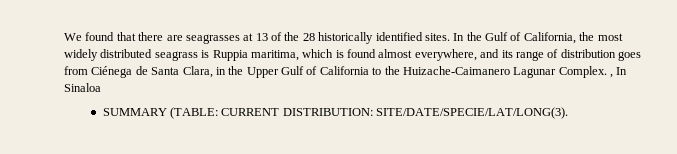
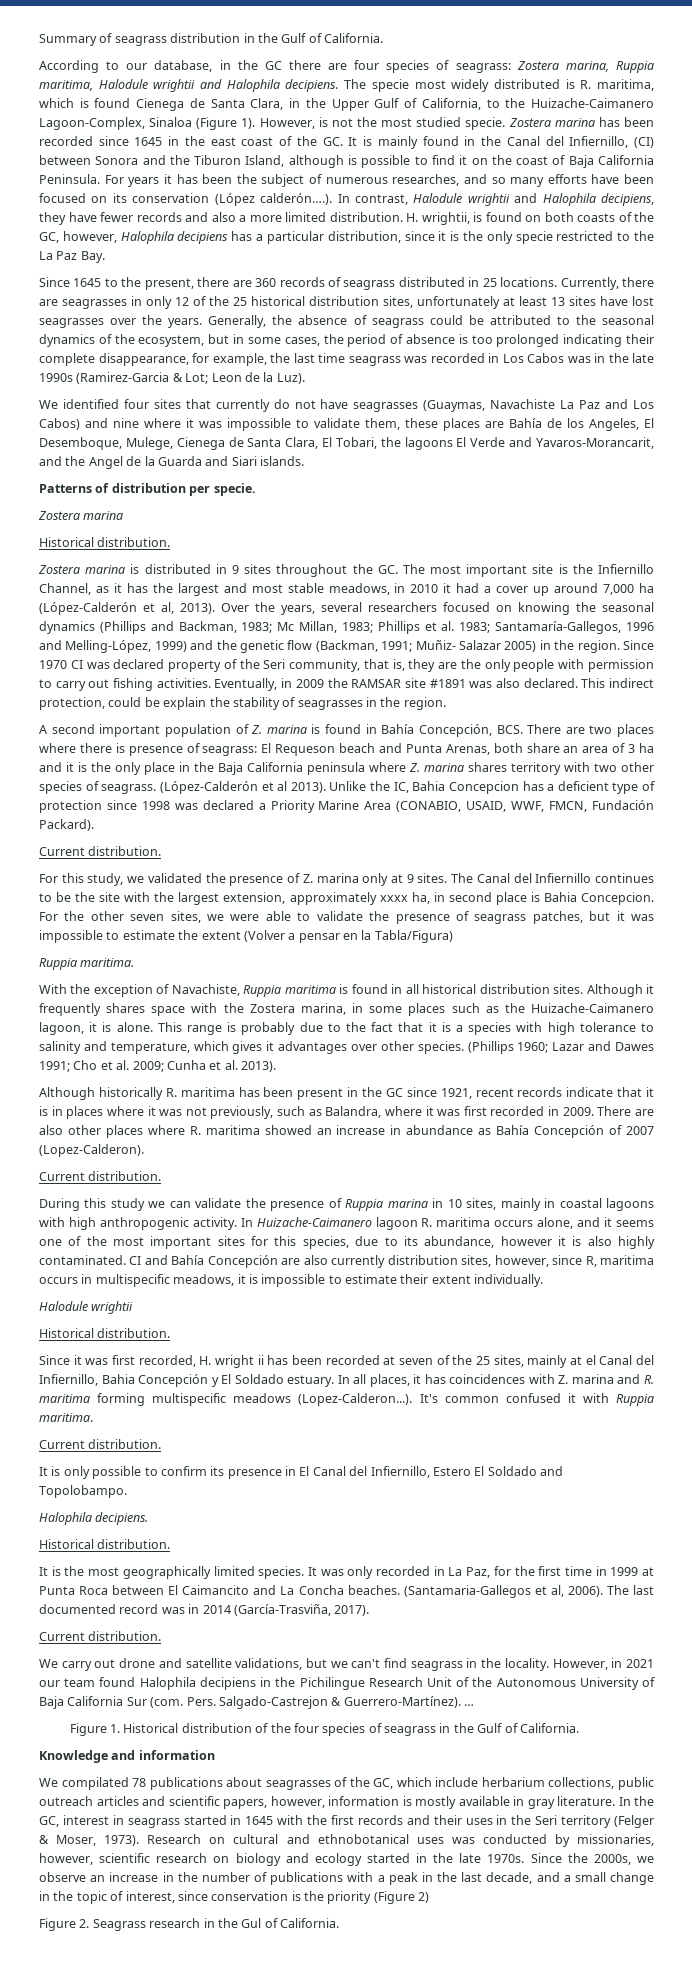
[64,32,623,44] [64,49,641,61] [64,66,133,78] We found that there are seagrasses at 13 of the 28 historically identified sites. In the Gulf of California, the most widely distributed seagrass is Ruppia maritima, which is found almost everywhere, and its range of distribution goes from Ciénega -> [39,33,383,46] [39,60,654,73] [39,79,655,92] [39,98,185,111] Summary of seagrass distribution in the Gulf of California. // According to our database, in the GC there are four species of seagrass: Zostera marina, Ruppia maritima, Halodule wrightii and Halophila decipiens. The specie most widely distributed is R. maritima, which is found Cienega
[319,66,369,75] California -> [421,98,481,110] California,
[513,66,628,78] [64,83,101,92] [102,107,569,119] Lagunar Complex. , In Sinaloa // SUMMARY (TABLE: CURRENT DISTRIBUTION: SITE/DATE/SPECIE/LAT/LONG(3). -> [39,117,655,130] [39,136,654,149] [39,155,654,168] [39,174,654,187] [39,193,655,206] [39,212,654,225] [39,231,654,244] [39,251,105,263] [39,277,654,290] [39,296,654,309] [39,315,654,328] [39,334,654,347] [39,353,654,366] [39,372,305,384] [39,399,654,412] [39,418,654,431] [39,437,655,450] [39,456,304,469] [39,483,256,496] [38,511,124,520] [39,537,171,547] [38,564,654,577] [39,583,655,596] [39,602,654,615] [39,621,654,634] [39,640,654,653] [39,659,654,672] [39,678,654,691] [39,697,446,710] [39,724,654,737] [39,743,655,756] [39,762,654,775] [39,781,655,794] [39,800,654,813] [39,819,94,831] [39,846,162,856] [39,873,654,886] [39,892,654,905] [39,911,655,924] [39,930,453,943] [39,958,135,970] [39,984,654,997] [39,1003,654,1016] [39,1022,654,1035] [39,1041,654,1054] [39,1060,276,1072] [39,1087,654,1100] [39,1106,655,1119] [39,1125,654,1138] [39,1144,144,1157] [39,1171,162,1181] [39,1198,655,1211] [39,1217,654,1230] [39,1236,656,1249] [39,1255,654,1268] [39,1274,544,1287] [39,1301,134,1314] [39,1328,171,1338] [39,1355,654,1368] [39,1374,654,1387] [39,1393,655,1406] [39,1413,93,1422] [39,1439,162,1449] [39,1466,563,1479] [39,1485,127,1498] [39,1512,149,1525] [39,1539,171,1549] [39,1566,654,1579] [39,1585,654,1598] [39,1604,370,1616] [39,1631,162,1641] [39,1658,654,1671] [39,1677,655,1690] [39,1696,474,1709] [69,1723,579,1736] [39,1750,215,1763] [39,1777,655,1790] [39,1796,654,1809] [39,1815,655,1828] [39,1834,654,1847] [39,1853,654,1866] [39,1872,654,1885] [39,1891,430,1904] [39,1918,339,1931] Lagoon-Complex, Sinaloa (Figure 1). However, is not the most studied specie. Zostera marina has been recorded since 1645 in the east coast of the GC. It is mainly found in the Canal del Infiernillo, (CI) between Sonora and the Tiburon Island, although is possible to find it on the coast of Baja California Peninsula. For years it has been the subject of numerous researches, and so many efforts have been focused on its conservation (López calderón….). In contrast, Halodule wrightii and Halophila decipiens, they have fewer records and also a more limited distribution. H. wrightii, is found on both coasts of the GC, however, Halophila decipiens has a particular distribution, since it is the only specie restricted to the La Paz Bay. // Since 1645 to the present, there are 360 records of seagrass distributed in 25 locations. Currently, there are seagrasses in only 12 of the 25 historical distribution sites, unfortunately at least 13 sites have lost seagrasses over the years. Generally, the absence of seagrass could be attributed to the seasonal dynamics of the ecosystem, but in some cases, the period of absence is too prolonged indicating their complete disappearance, for example, the last time seagrass was recorded in Los Cabos was in the late 1990s (Ramirez-Garcia & Lot; Leon de la Luz). // We identified four sites that currently do not have seagrasses (Guaymas, Navachiste La Paz and Los Cabos) and nine where it was impossible to validate them, these places are Bahía de los Angeles, El Desemboque, Mulege, Cienega de Santa Clara, El Tobari, the lagoons El Verde and Yavaros-Morancarit, and the Angel de la Guarda and Siari islands. // Patterns of distribution per specie. // Zostera marina // Historical distribution. // Zostera marina is distributed in 9 sites throughout the GC. The most important site is the Infiernillo Channel, as it has the largest and most stable meadows, in 2010 it had a cover up around 7,000 ha (López-Calderón et al, 2013). Over the years, several researchers focused on knowing the seasonal dynamics (Phillips and Backman, 1983; Mc Millan, 1983; Phillips et al. 1983; Santamaría-Gallegos, 1996 and Melling-López, 1999) and the genetic flow (Backman, 1991; Muñiz- Salazar 2005) in the region. Since 1970 CI was declared property of the Seri community, that is, they are the only people with permission to carry out fishing activities. Eventually, in 2009 the RAMSAR site #1891 was also declared. This indirect protection, could be explain the stability of seagrasses in the region. // A second important population of Z. marina is found in Bahía Concepción, BCS. There are two places where there is presence of seagrass: El Requeson beach and Punta Arenas, both share an area of 3 ha and it is the only place in the Baja California peninsula where Z. marina shares territory with two other species of seagrass. (López-Calderón et al 2013). Unlike the IC, Bahia Concepcion has a deficient type of protection since 1998 was declared a Priority Marine Area (CONABIO, USAID, WWF, FMCN, Fundación Packard). // Current distribution. // For this study, we validated the presence of Z. marina only at 9 sites. The Canal del Infiernillo continues to be the site with the largest extension, approximately xxxx ha, in second place is Bahia Concepcion. For the other seven sites, we were able to validate the presence of seagrass patches, but it was impossible to estimate the extent (Volver a pensar en la Tabla/Figura) // Ruppia maritima. // With the exception of Navachiste, Ruppia maritima is found in all historical distribution sites. Although it frequently shares space with the Zostera marina, in some places such as the Huizache-Caimanero lagoon, it is alone. This range is probably due to the fact that it is a species with high tolerance to salinity and temperature, which gives it advantages over other species. (Phillips 1960; Lazar and Dawes 1991; Cho et al. 2009; Cunha et al. 2013). // Although historically R. maritima has been present in the GC since 1921, recent records indicate that it is in places where it was not previously, such as Balandra, where it was first recorded in 2009. There are also other places where R. maritima showed an increase in abundance as Bahía Concepción of 2007 (Lopez-Calderon). // Current distribution. // During this study we can validate the presence of Ruppia marina in 10 sites, mainly in coastal lagoons with high anthropogenic activity. In Huizache-Caimanero lagoon R. maritima occurs alone, and it seems one of the most important sites for this species, due to its abundance, however it is also highly contaminated. CI and Bahía Concepción are also currently distribution sites, however, since R, maritima occurs in multispecific meadows, it is impossible to estimate their extent individually. // Halodule wrightii // Historical distribution. // Since it was first recorded, H. wright ii has been recorded at seven of the 25 sites, mainly at el Canal del Infiernillo, Bahia Concepción y El Soldado estuary. In all places, it has coincidences with Z. marina and R. maritima forming multispecific meadows (Lopez-Calderon...). It's common confused it with Ruppia maritima. // Current distribution. // It is only possible to confirm its presence in El Canal del Infiernillo, Estero El Soldado and Topolobampo. // Halophila decipiens. // Historical distribution. // It is the most geographically limited species. It was only recorded in La Paz, for the first time in 1999 at Punta Roca between El Caimancito and La Concha beaches. (Santamaria-Gallegos et al, 2006). The last documented record was in 2014 (García-Trasviña, 2017). // Current distribution. // We carry out drone and satellite validations, but we can't find seagrass in the locality. However, in 2021 our team found Halophila decipiens in the Pichilingue Research Unit of the Autonomous University of Baja California Sur (com. Pers. Salgado-Castrejon & Guerrero-Martínez). … // Figure 1. Historical distribution of the four species of seagrass in the Gulf of California. // Knowledge and information // We compilated 78 publications about seagrasses of the GC, which include herbarium collections, public outreach articles and scientific papers, however, information is mostly available in gray literature. In the GC, interest in seagrass started in 1645 with the first records and their uses in the Seri territory (Felger & Moser, 1973). Research on cultural and ethnobotanical uses was conducted by missionaries, however, scientific research on biology and ecology started in the late 1970s. Since the 2000s, we observe an increase in the number of publications with a peak in the last decade, and a small change in the topic of interest, since conservation is the priority (Figure 2) // Figure 2. Seagrass research in the Gul of California.

